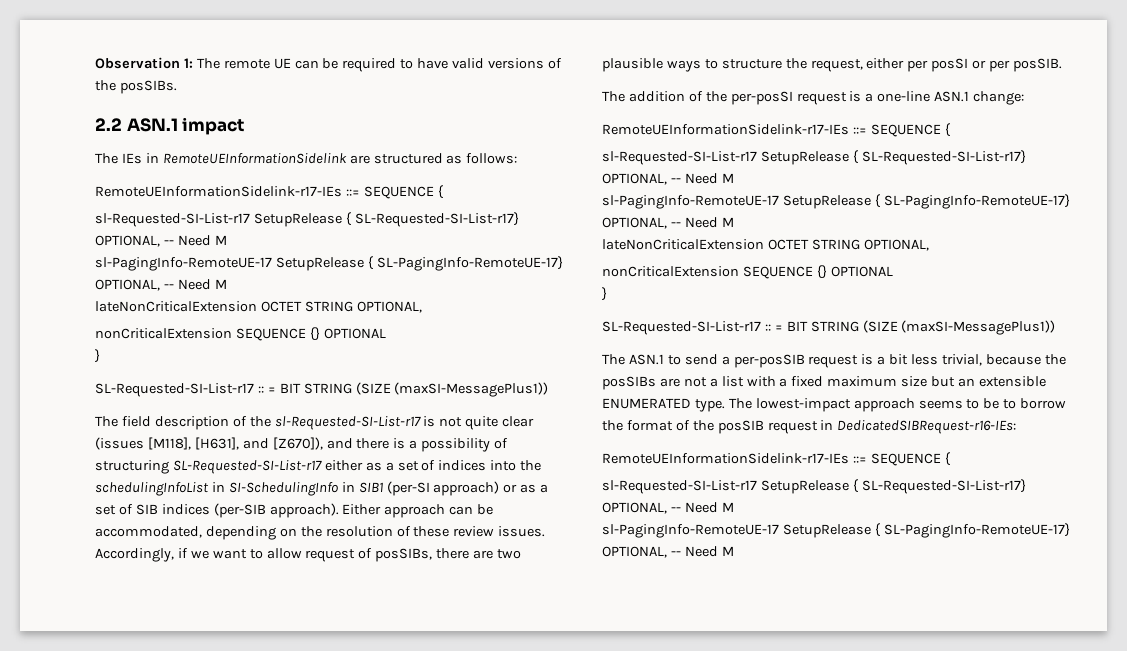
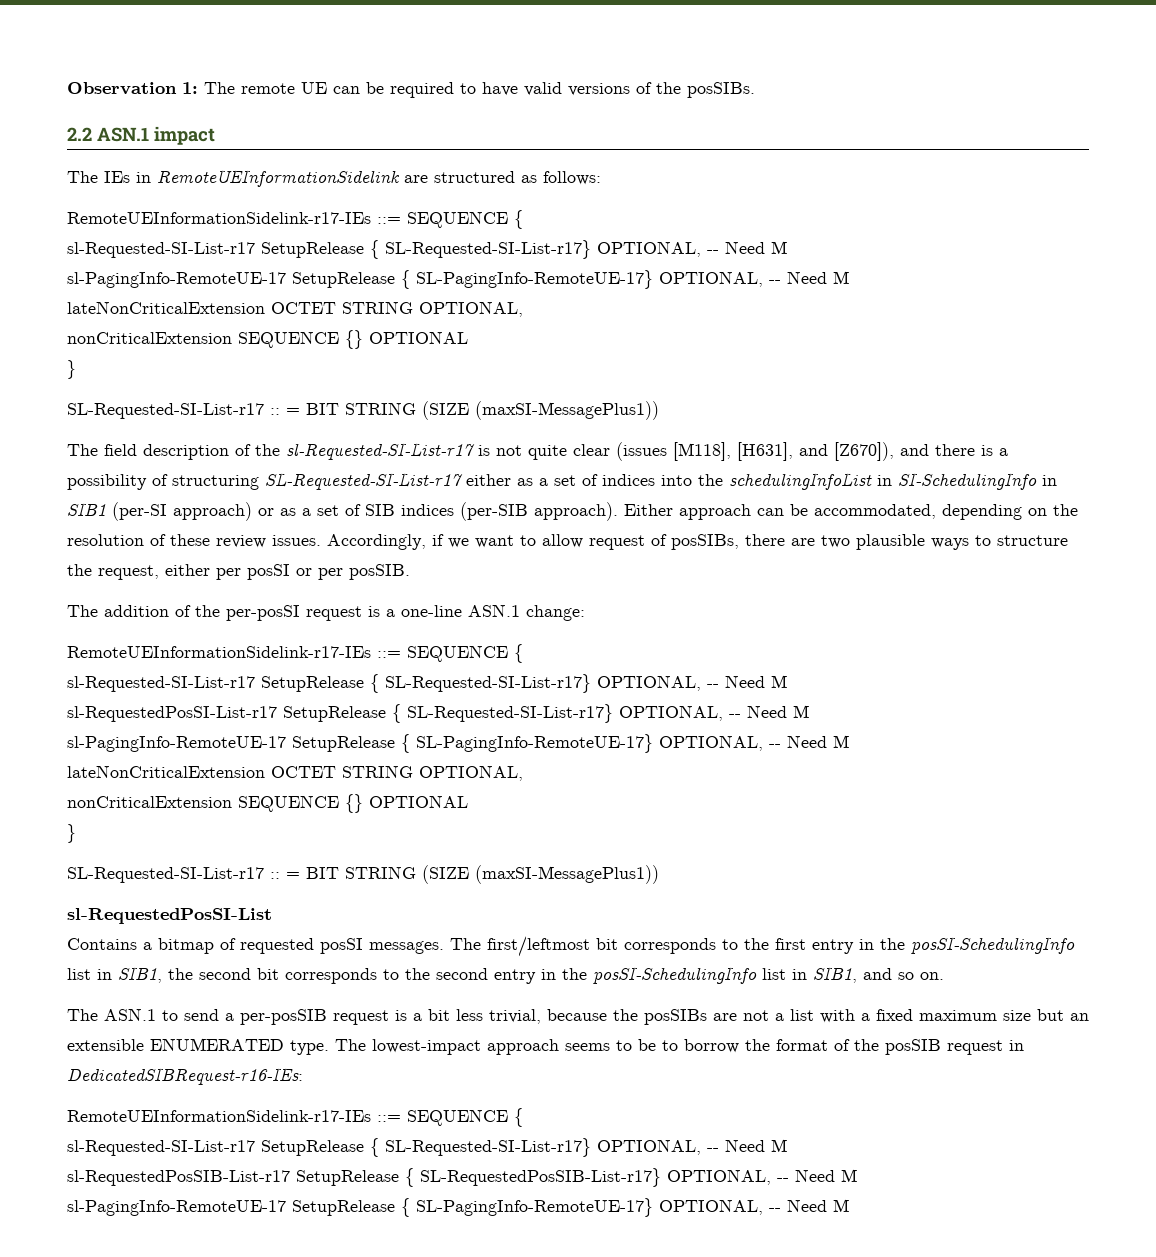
(734, 178) none -> [67,704,809,723] // sl-RequestedPosSI-List-r17 SetupRelease { SL-Requested-SI-List-r17} OPTIONAL, -- Need M
(1056, 327) none -> [67,908,272,924] [67,936,1075,957] [67,967,944,984] // sl-RequestedPosSI-List // Contains a bitmap of requested posSI messages. The first/leftmost bit corresponds to the first entry in the posSI-SchedulingInfo list in SIB1, the second bit corresponds to the second entry in the posSI-SchedulingInfo list in SIB1, and so on.
(734, 507) none -> [67,1168,857,1187] // sl-RequestedPosSIB-List-r17 SetupRelease { SL-RequestedPosSIB-List-r17} OPTIONAL, -- Need M

